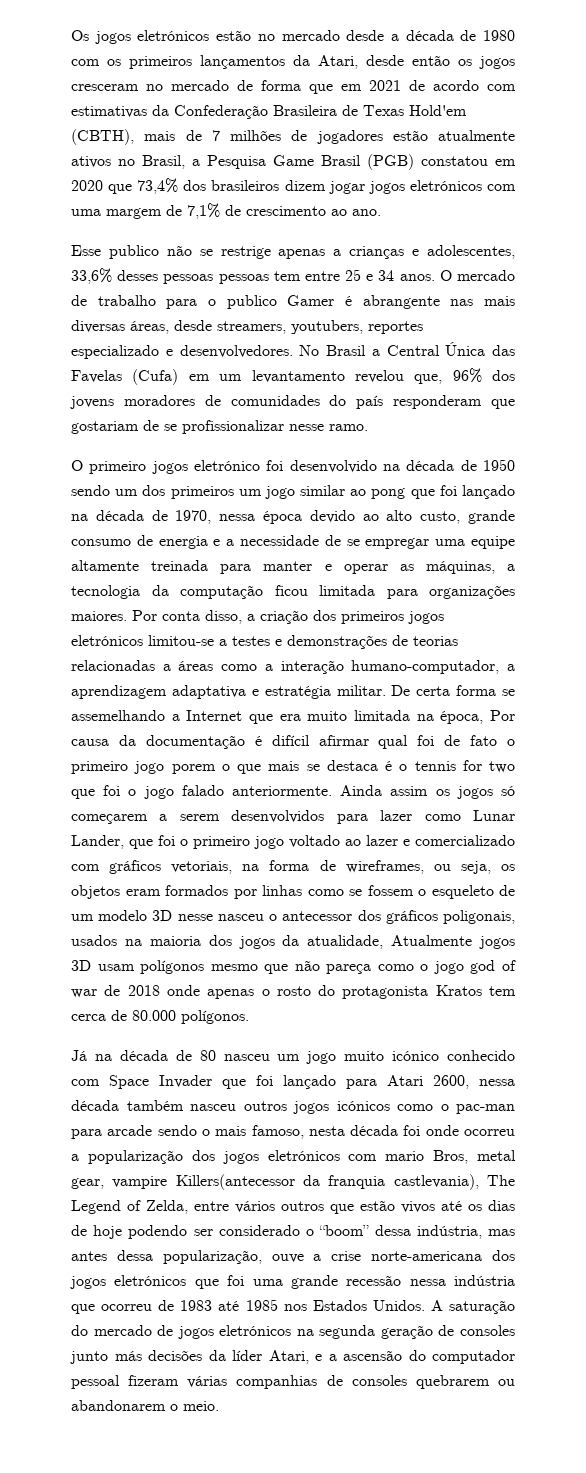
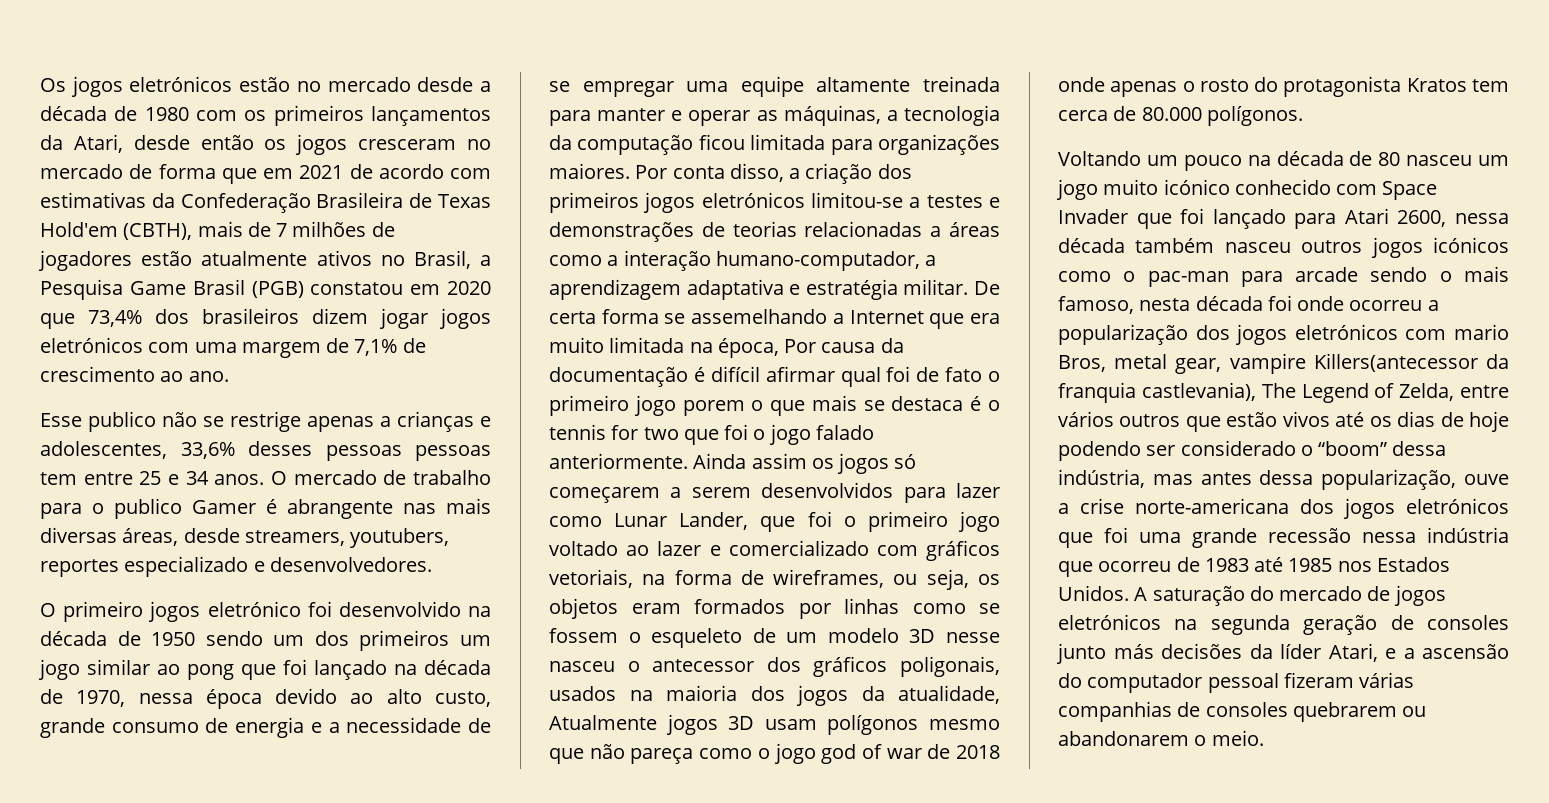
[299,342,515,356] [71,368,515,385] [70,395,515,409] [71,420,368,434] No Brasil a Central Única das Favelas (Cufa) em um levantamento revelou que, 96% dos jovens moradores de comunidades do país responderam que gostariam de se profissionalizar nesse ramo. -> (432, 564) none
[71,1050,87,1061] Já -> [1058,151,1242,171] Voltando um pouco

